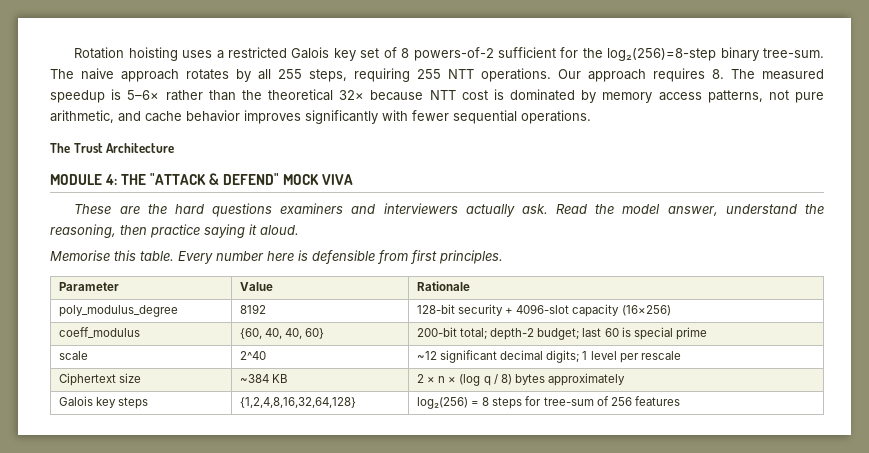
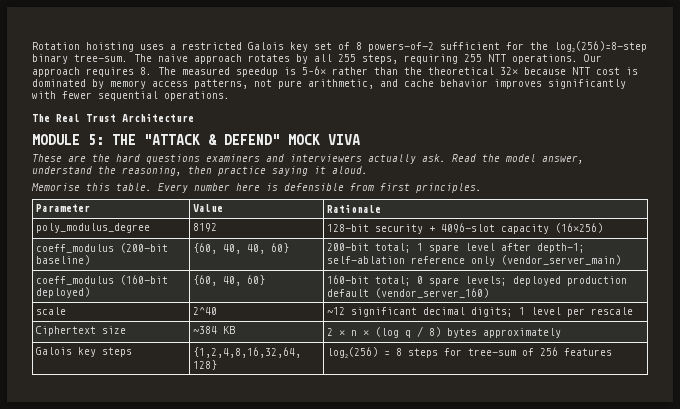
(70, 148) none -> [56,114,80,122] Real
[105,174,118,185] 4: -> [88,134,104,145] 5:
(140, 332) none -> [120,243,169,253] [36,255,91,265] (200-bit baseline)
[490,327,707,340] depth-2 budget; last 60 is special prime -> [417,243,586,253] [327,255,622,266] [36,275,169,285] [36,287,91,298] [193,275,266,286] [327,275,628,286] [327,288,490,298] 1 spare level after depth-1; self-ablation reference only (vendor_server_main) // coeff_modulus (160-bit deployed) | {60, 40, 60} | 160-bit total; 0 spare levels; deployed production default (vendor_server_160)

